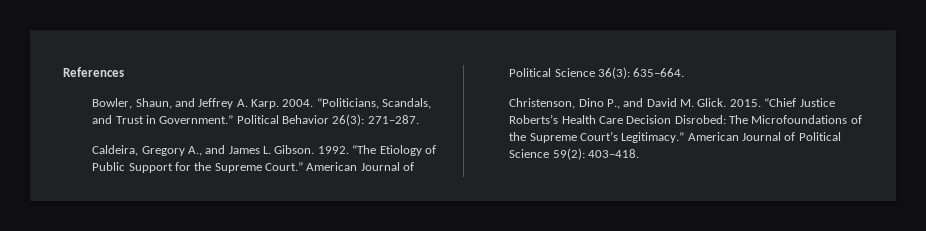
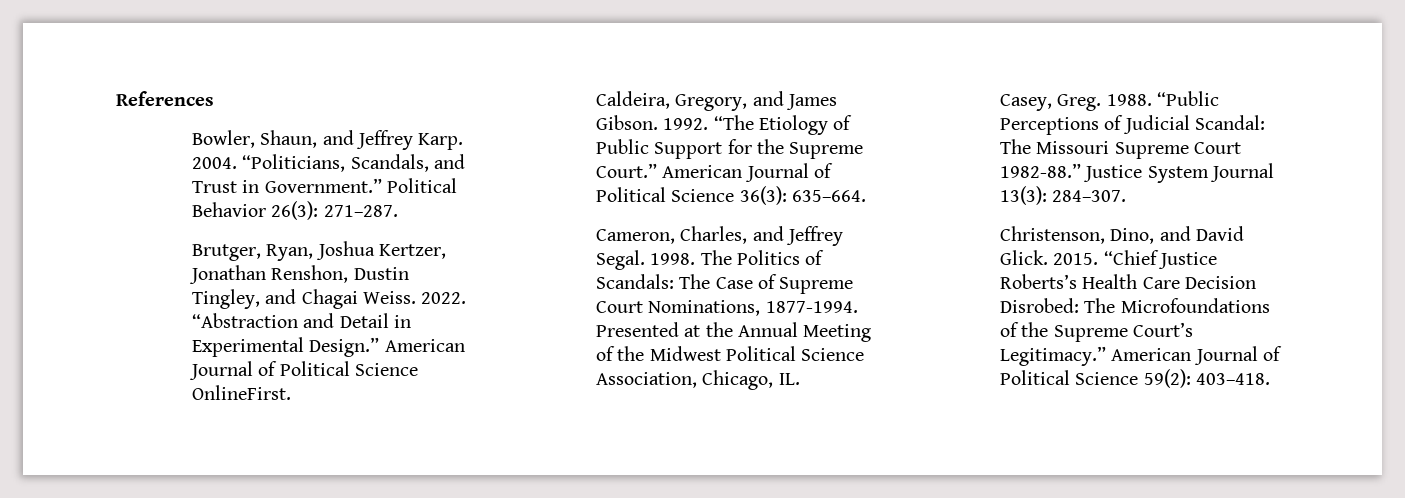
[236,99,248,107] A. -> (413, 140) none
(419, 119) none -> [192,241,446,261] [189,265,409,284] [192,289,467,309] [192,313,411,328] [192,337,465,357] [189,361,418,380] [192,385,292,400] // Brutger, Ryan, Joshua Kertzer, Jonathan Renshon, Dustin Tingley, and Chagai Weiss. 2022. “Abstraction and Detail in Experimental Design.” American Journal of Political Science OnlineFirst.
[141,146,202,156] Gregory A., -> [675,94,748,111] Gregory,
[263,146,272,154] L. -> (837, 102) none
(685, 72) none -> [596,226,843,246] [596,250,825,270] [596,274,854,294] [596,300,858,316] [596,322,872,342] [596,346,865,361] [596,370,800,390] [1000,91,1219,111] [1000,115,1265,135] [1000,139,1241,159] [1000,163,1274,183] [1000,186,1127,205] // Cameron, Charles, and Jeffrey Segal. 1998. The Politics of Scandals: The Case of Supreme Court Nominations, 1877-1994. Presented at the Annual Meeting of the Midwest Political Science Association, Chicago, IL. // Casey, Greg. 1988. “Public Perceptions of Judicial Scandal: The Missouri Supreme Court 1982-88.” Justice System Journal 13(3): 284–307.
[578,98,620,109] Dino P., -> [1110,228,1155,244] Dino,
[680,99,695,107] M. -> (1244, 233) none

